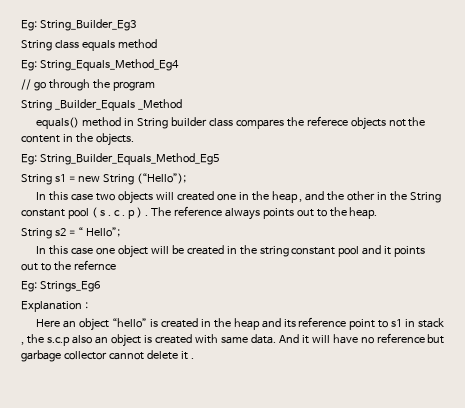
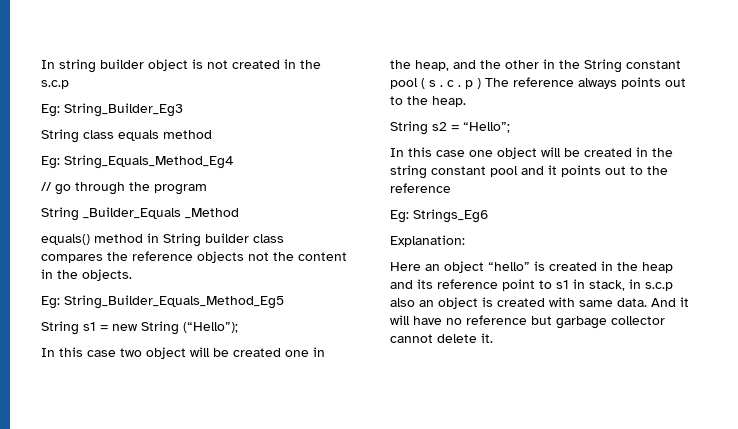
(21, 25) none -> [41,59,321,73] [41,80,69,89] In string builder object is not created in the s.c.p //
[306,116,348,126] referece -> [132,251,193,261] reference
[117,191,174,204] objects will -> [146,347,229,359] object will be
[271,191,303,203] heap , -> [415,60,449,71] heap,
[144,215,148,216] . -> (481, 83) none
[77,227,120,237] “ Hello”; -> [463,122,510,133] “Hello”;
[73,260,116,270] refernce -> [390,183,451,193] reference
[21,301,88,312] Explanation : -> [390,235,465,247] Explanation:
[418,318,445,328] [21,334,44,345] stack , the -> [589,279,641,291] stack, in
[180,351,194,360] it . -> [481,333,493,343] it.

